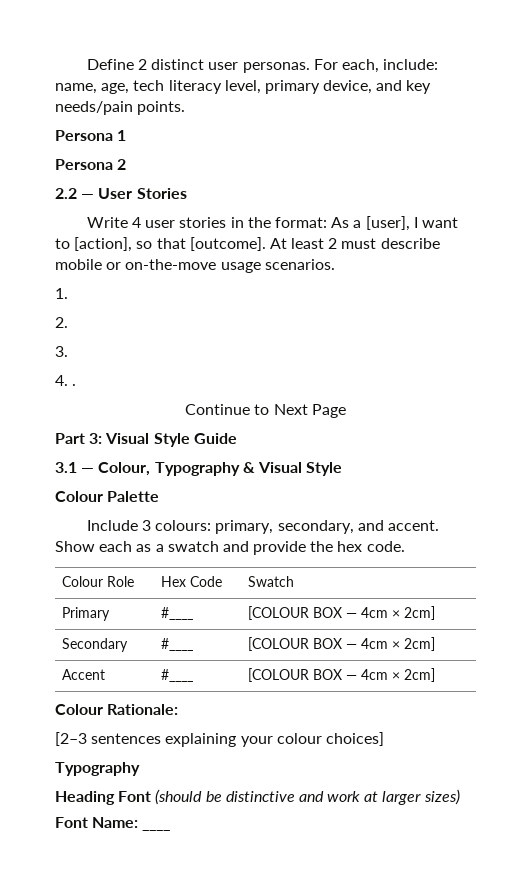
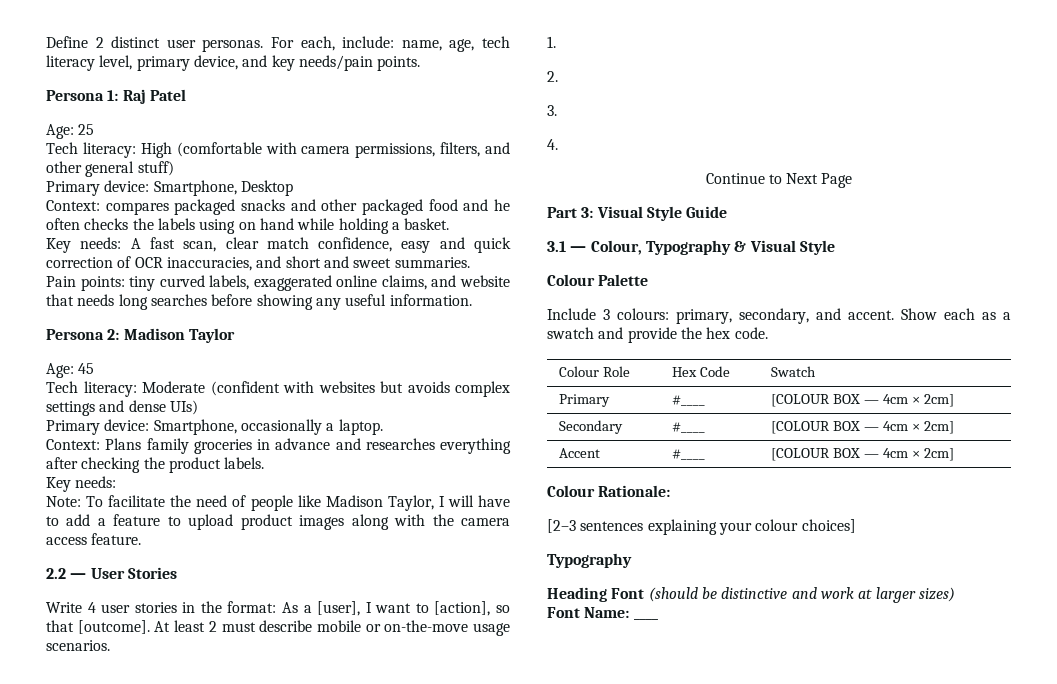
[117,130,127,141] [55,159,127,170] 1 // Persona 2 -> [107,89,186,104] [46,124,95,139] [46,142,510,158] [46,161,174,177] [46,180,293,196] [46,199,511,215] [46,218,450,234] [46,237,512,253] [46,256,470,271] [46,275,510,291] [46,294,472,310] [46,328,235,343] [46,363,95,378] [46,381,510,397] [46,400,198,416] [46,419,383,435] [46,438,511,454] [46,457,265,473] [46,476,117,492] [46,495,510,511] [46,514,510,530] [46,533,142,545] 1: Raj Patel // Age: 25 // Tech literacy: High (comfortable with camera permissions, filters, and other general stuff) // Primary device: Smartphone, Desktop // Context: compares packaged snacks and other packaged food and he often checks the labels using on hand while holding a basket. // Key needs: A fast scan, clear match confidence, easy and quick correction of OCR inaccuracies, and short and sweet summaries. // Pain points: tiny curved labels, exaggerated online claims, and website that needs long searches before showing any useful information. // Persona 2: Madison Taylor // Age: 45 // Tech literacy: Moderate (confident with websites but avoids complex settings and dense UIs) // Primary device: Smartphone, occasionally a laptop. // Context: Plans family groceries in advance and researches everything after checking the product labels. // Key needs: // Note: To facilitate the need of people like Madison Taylor, I will have to add a feature to upload product images along with the camera access feature.
[72,384,77,386] . -> (558, 144) none

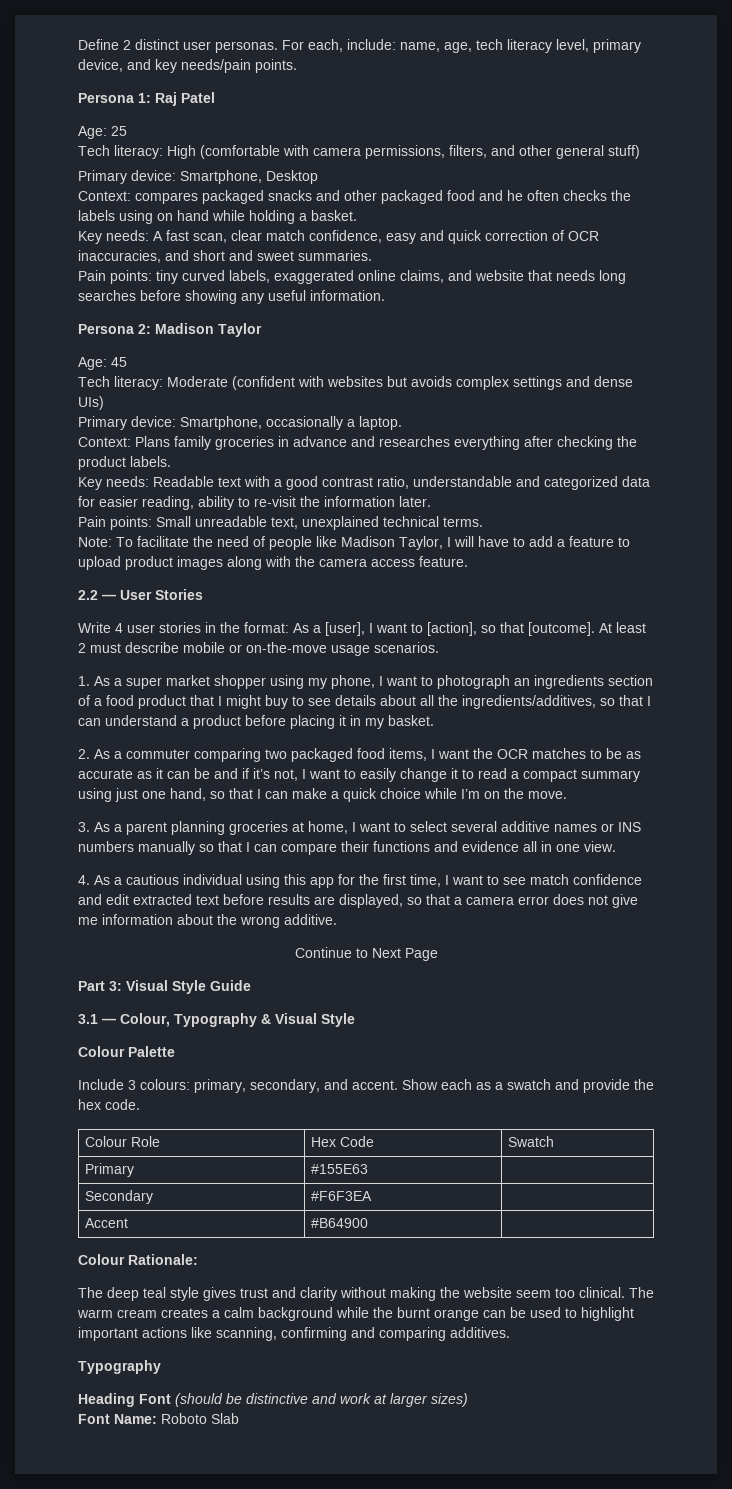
(117, 482) none -> [153,476,650,490] [78,496,431,510] [78,516,483,530] Readable text with a good contrast ratio, understandable and categorized data for easier reading, ability to re-visit the information later. // Pain points: Small unreadable text, unexplained technical terms.
[547,71,558,82] [547,105,557,116] [547,139,558,150] // 2. // 3. // 4. -> [94,675,653,689] [78,695,651,709] [78,715,434,729] [78,748,641,762] [78,768,640,782] [78,788,567,802] [78,821,641,835] [78,841,616,855] [78,874,642,888] [78,894,638,908] [78,914,337,928] As a super market shopper using my phone, I want to photograph an ingredients section of a food product that I might buy to see details about all the ingredients/additives, so that I can understand a product before placing it in my basket. // 2. As a commuter comparing two packaged food items, I want the OCR matches to be as accurate as it can be and if it’s not, I want to easily change it to read a compact summary using just one hand, so that I can make a quick choice while I’m on the move. // 3. As a parent planning groceries at home, I want to select several additive names or INS numbers manually so that I can compare their functions and evidence all in one view. // 4. As a cautious individual using this app for the first time, I want to see match confidence and edit extracted text before results are displayed, so that a camera error does not give me information about the wrong additive.
[671,395,705,406] [770,394,954,407] [558,420,623,434] [671,422,705,433] [770,421,954,434] [558,448,600,458] [671,449,705,460] [770,448,954,461] [547,485,671,497] [547,519,856,535] #____ | [COLOUR BOX — 4cm × 2cm] // Secondary | #____ | [COLOUR BOX — 4cm × 2cm] // Accent | #____ | [COLOUR BOX — 4cm × 2cm] // Colour Rationale: // [2–3 sentences explaining your colour choices] -> [310,1164,368,1174] [84,1190,153,1204] [310,1191,372,1201] [84,1218,128,1228] [310,1218,368,1228] [78,1254,198,1265] [78,1287,654,1301] [77,1307,634,1321] [78,1327,510,1341] #155E63 | // Secondary | #F6F3EA | // Accent | #B64900 | // Colour Rationale: // The deep teal style gives trust and clarity without making the website seem too clinical. The warm cream creates a calm background while the burnt orange can be used to highlight important actions like scanning, confirming and comparing additives.
[633,618,658,620] ____ -> [161,1413,239,1424] Roboto Slab

